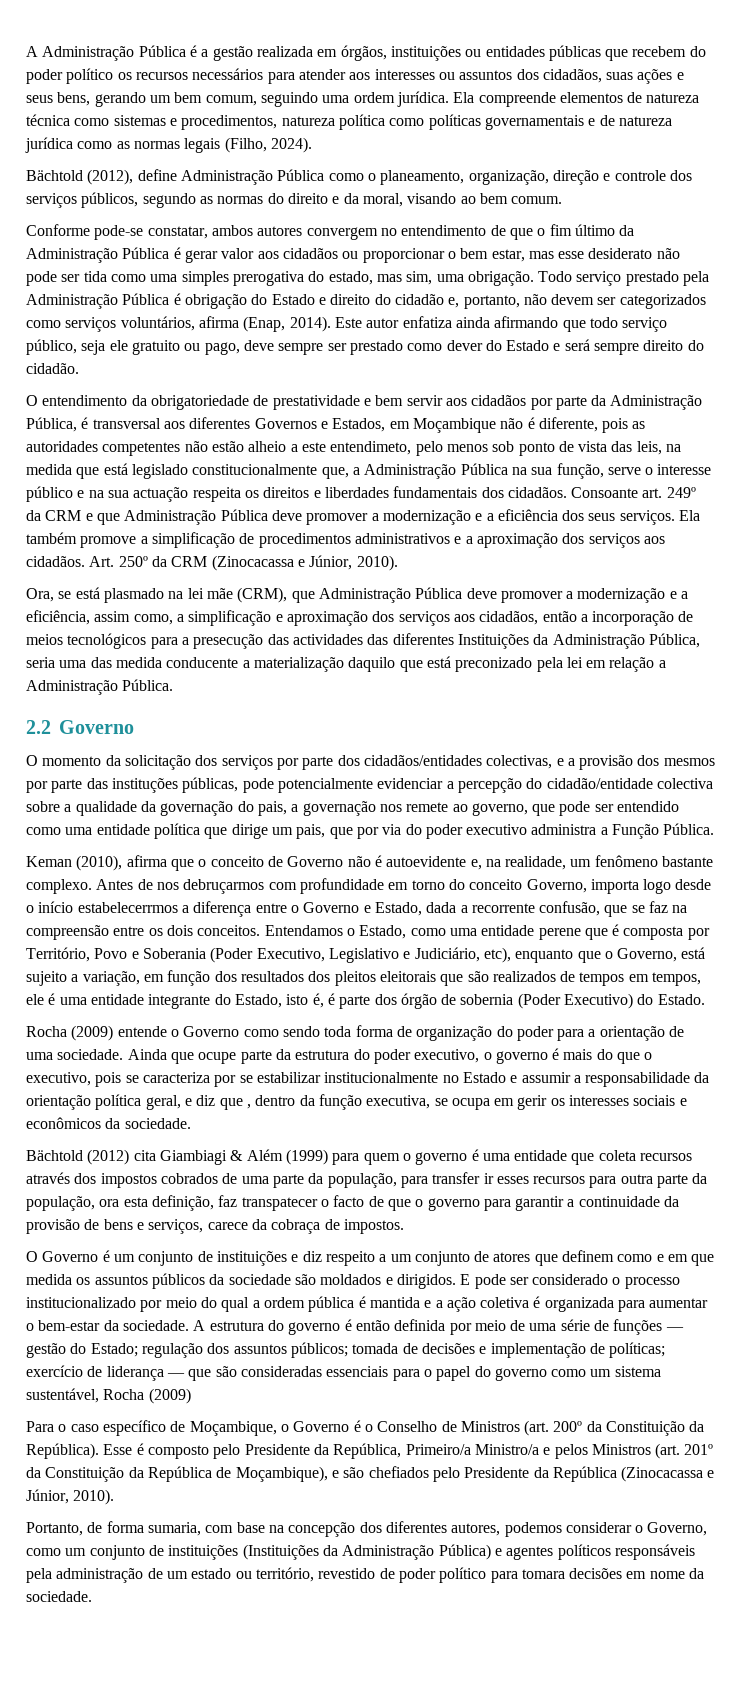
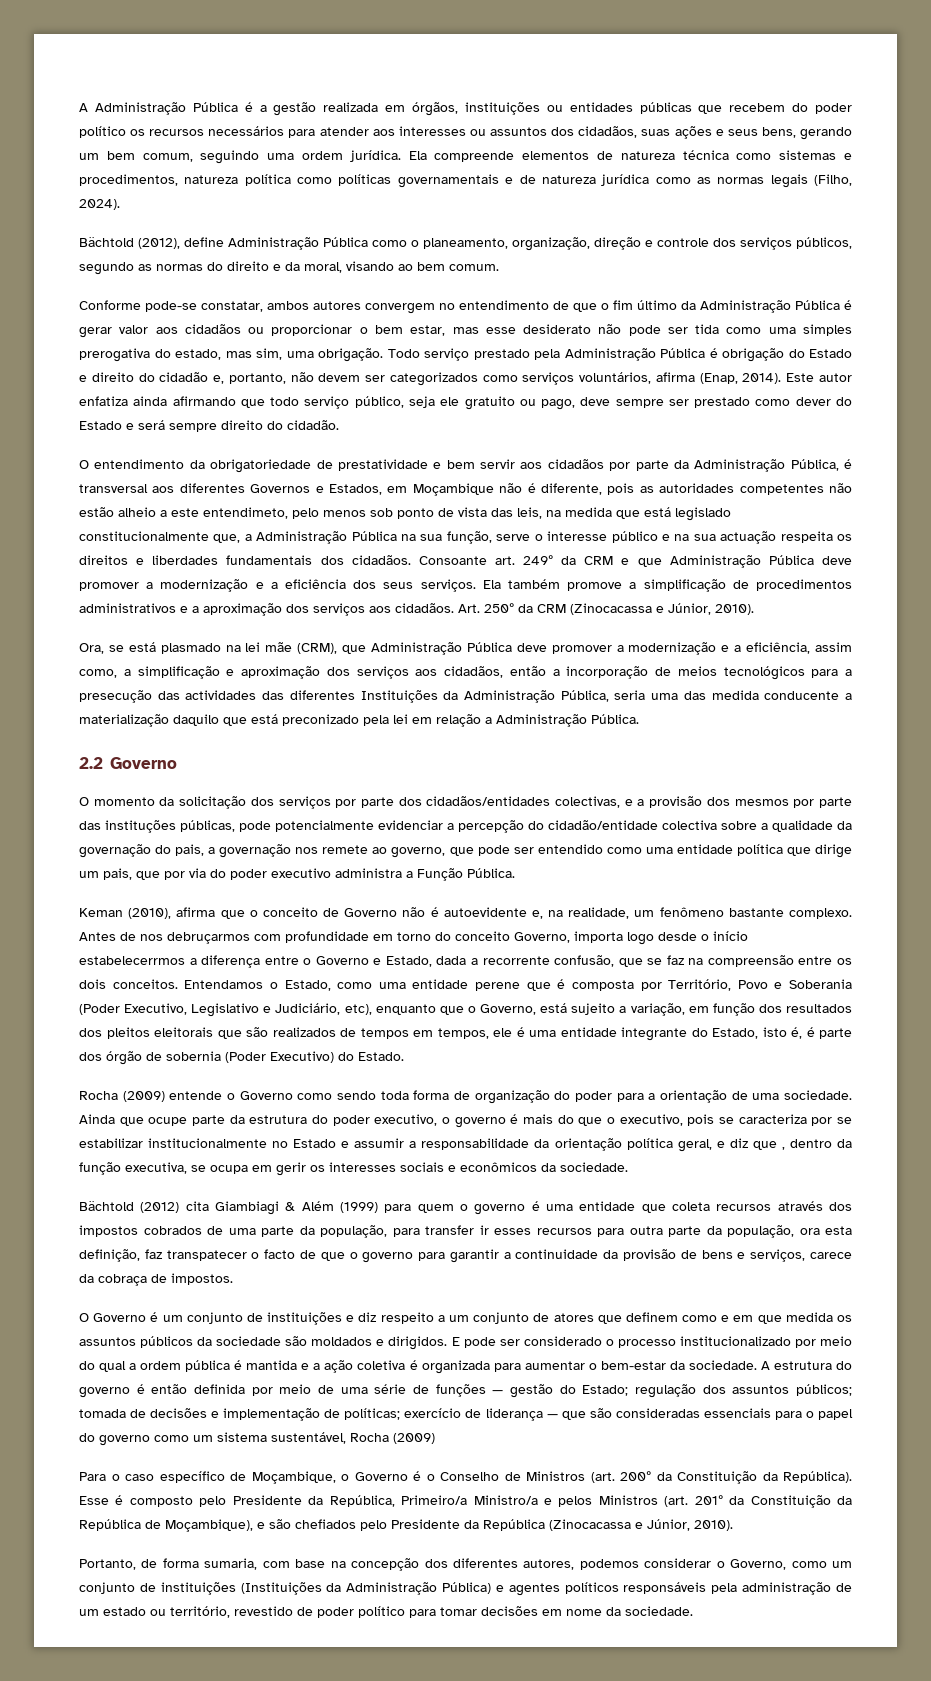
[521,1569,565,1579] tomara -> [440,1607,477,1616] tomar

